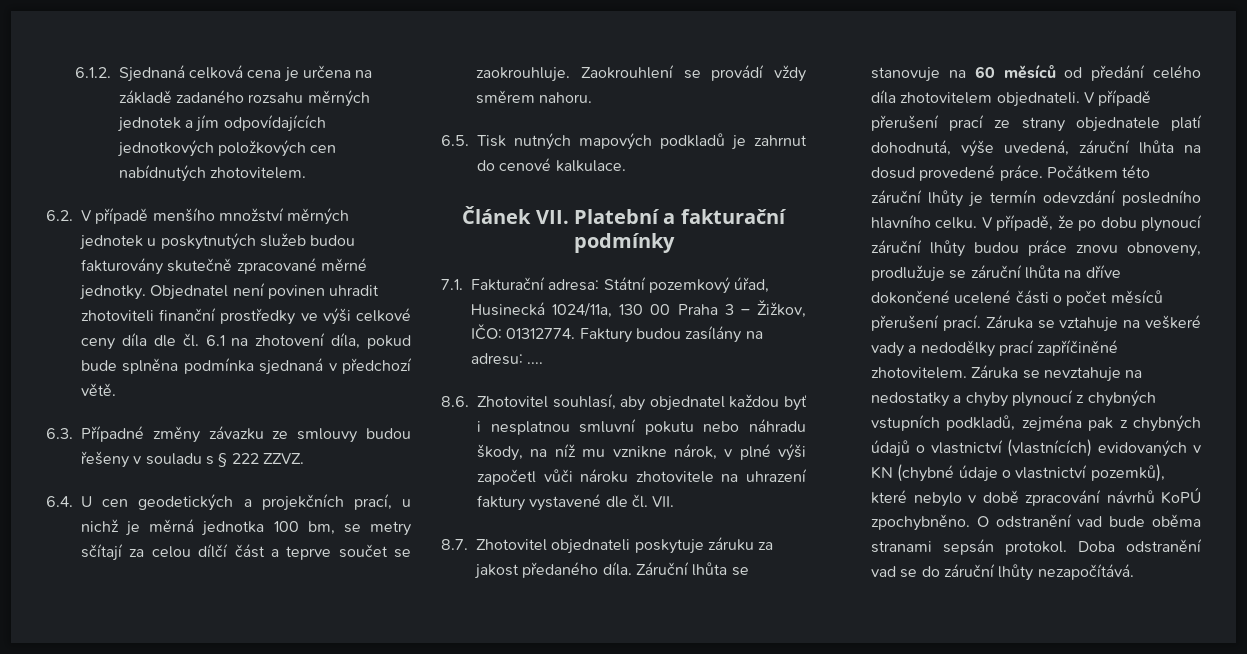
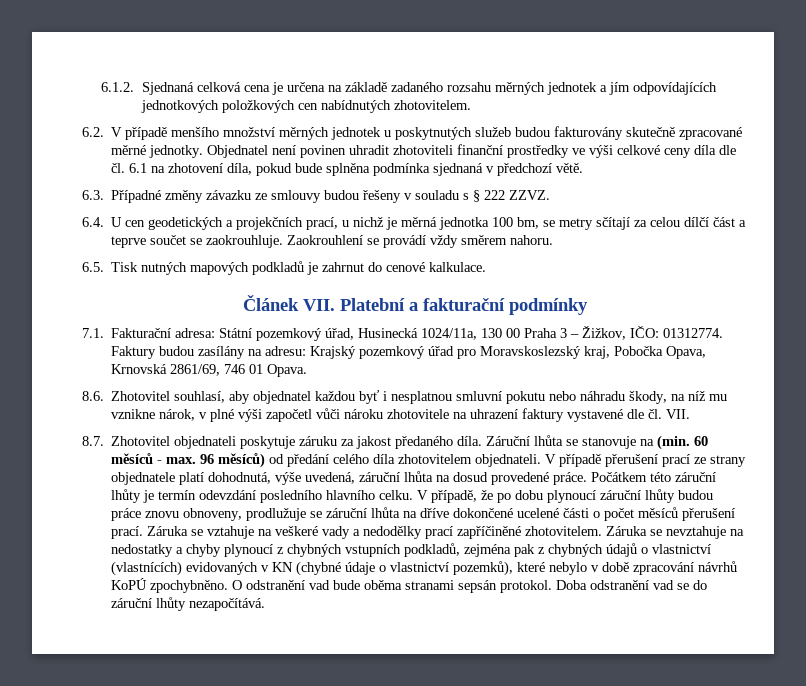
[527,362,544,364] .... -> [310,346,707,359] [111,364,308,377] Krajský pozemkový úřad pro Moravskoslezský kraj, Pobočka Opava, Krnovská 2861/69, 746 01 Opava.
(966, 74) none -> [657,435,691,450] (min.
(1056, 71) none -> [157,453,266,468] - max. 96 měsíců)

